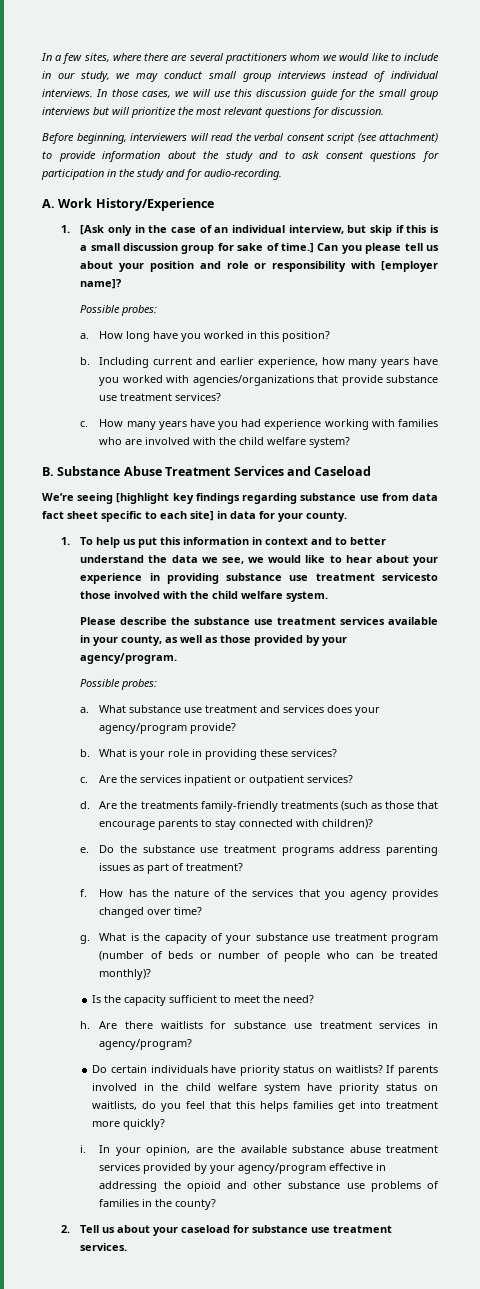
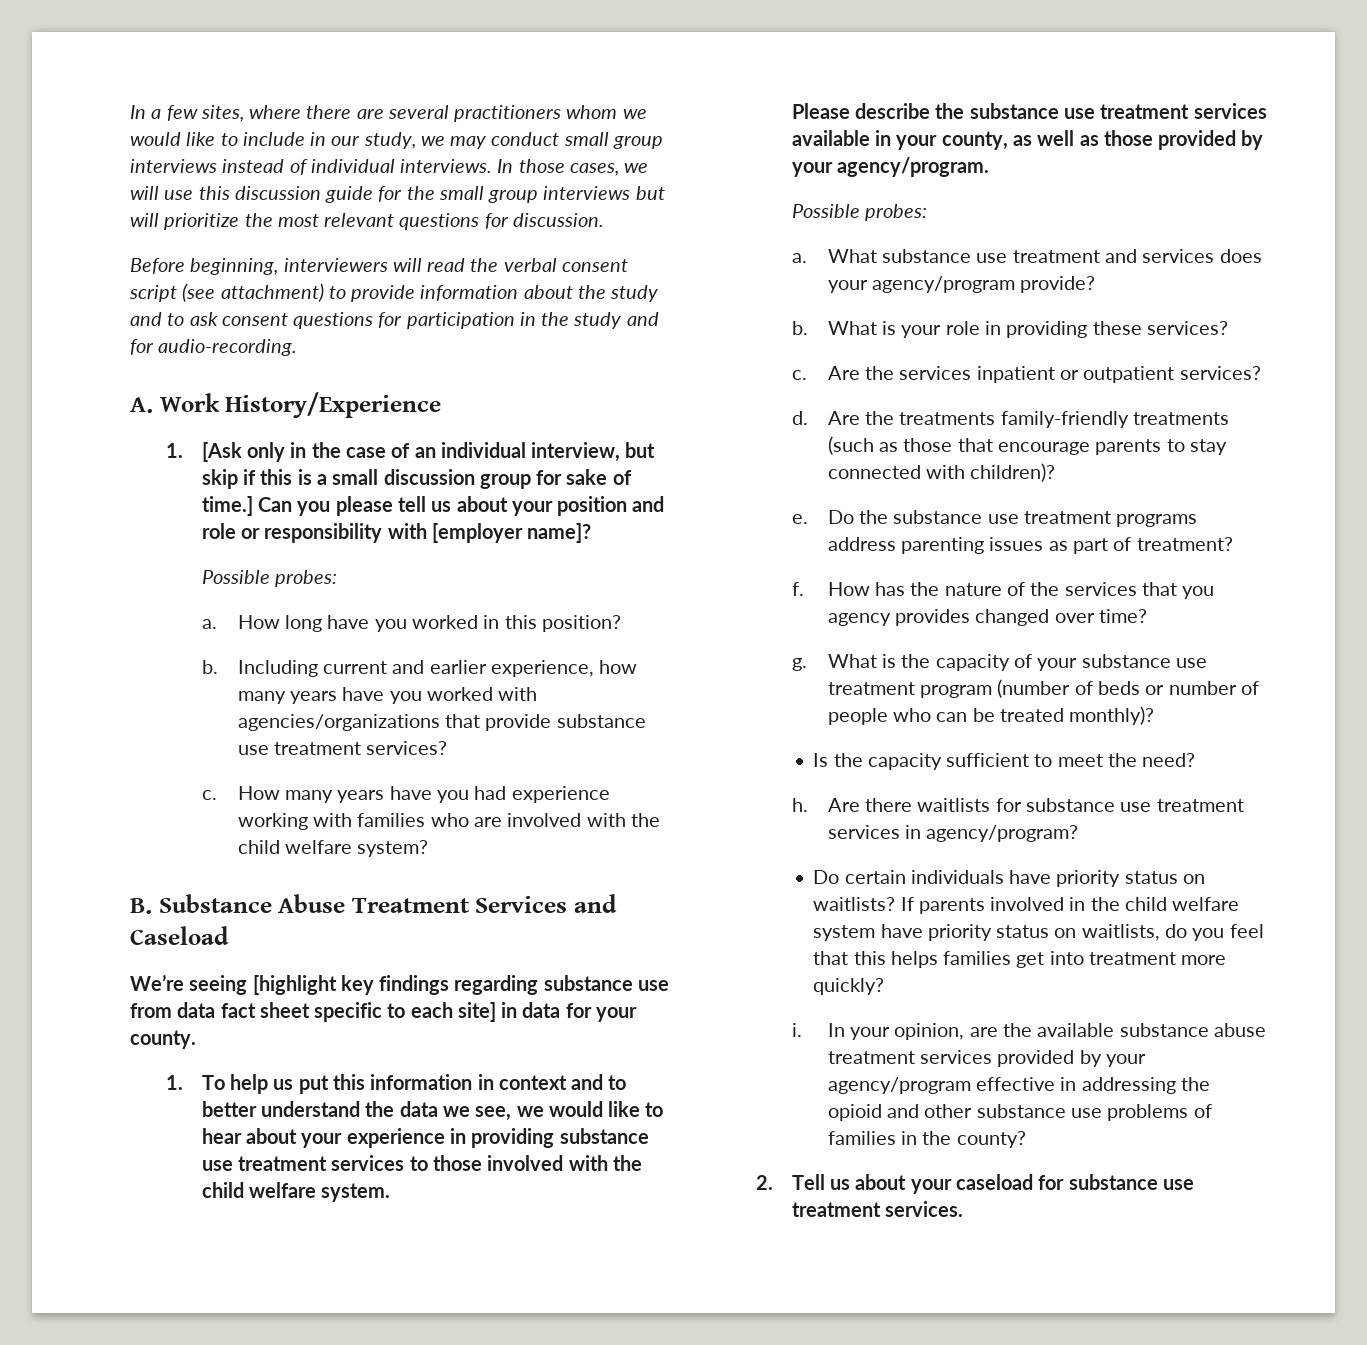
[382,573,438,581] servicesto -> [331,1155,428,1171] services to

